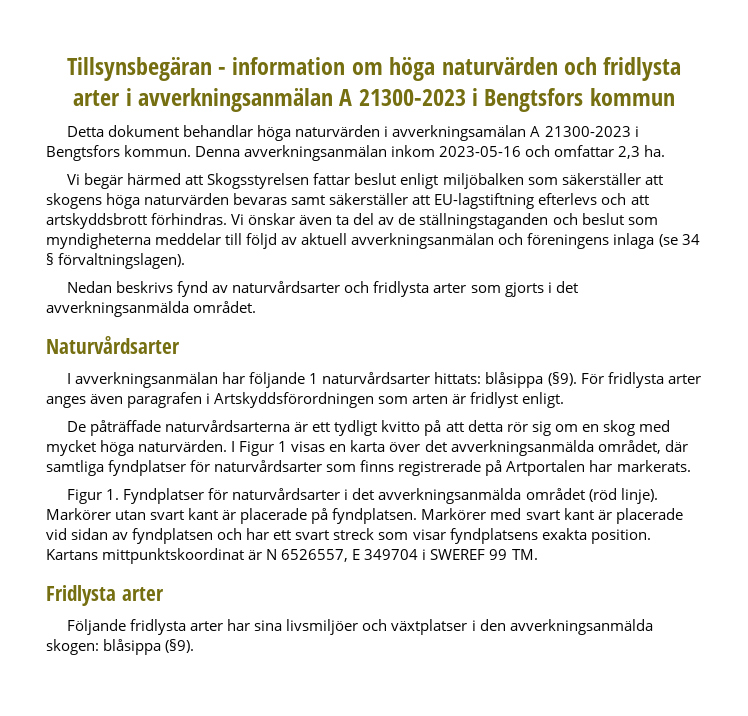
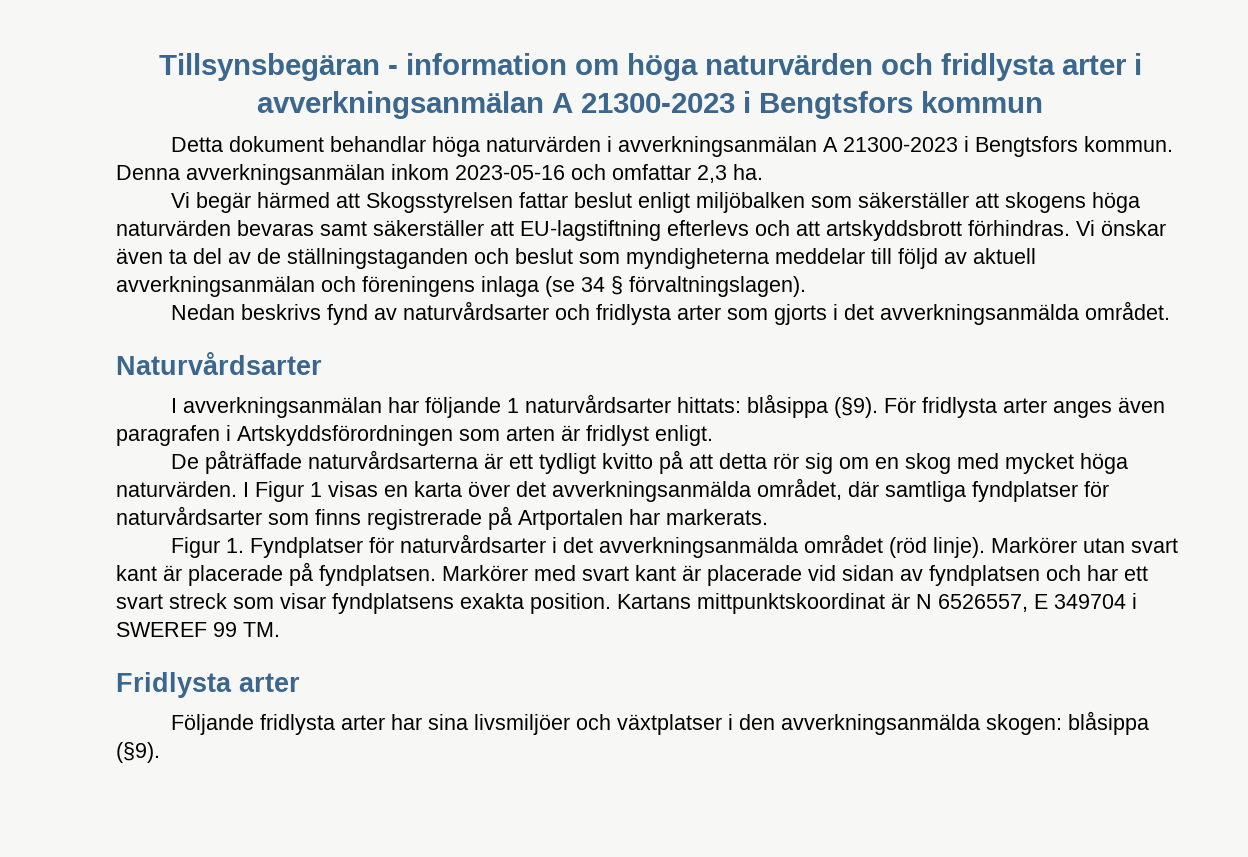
[392,125,527,141] avverkningsamälan -> [617,136,817,157] avverkningsanmälan

